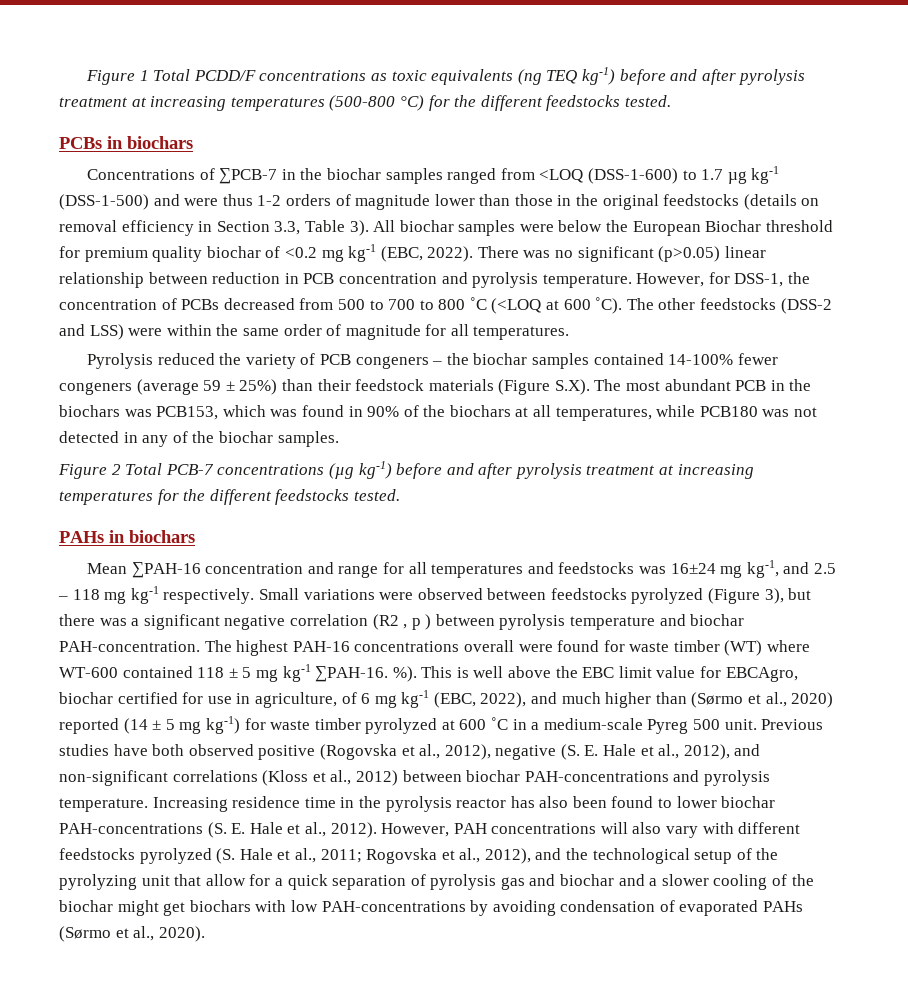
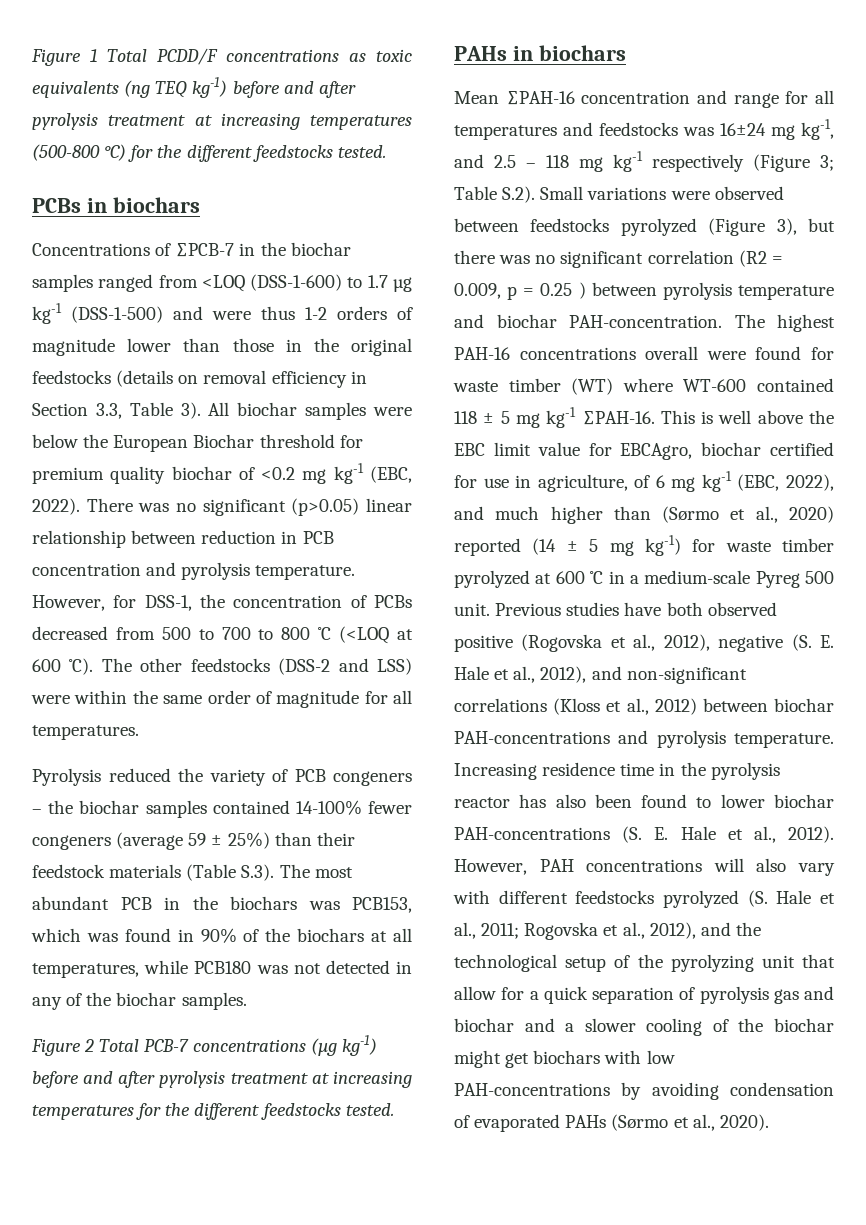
[498,379,590,395] (Figure S.X). -> [186,864,275,881] (Table S.3).
[163,588,255,604] respectively. -> [652,154,834,172] [454,186,536,203] respectively (Figure 3; Table S.2).
[131,614,421,630] a significant negative correlation (R2 , p -> [535,250,783,268] [454,283,573,300] no significant correlation (R2 = 0.009, p = 0.25
[392,666,417,682] %). -> (655, 418) none

